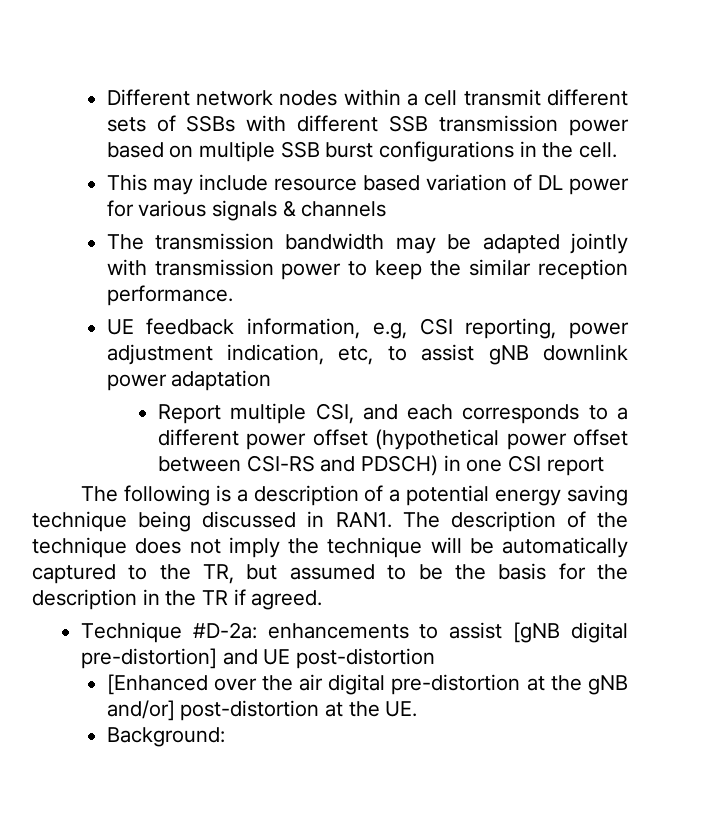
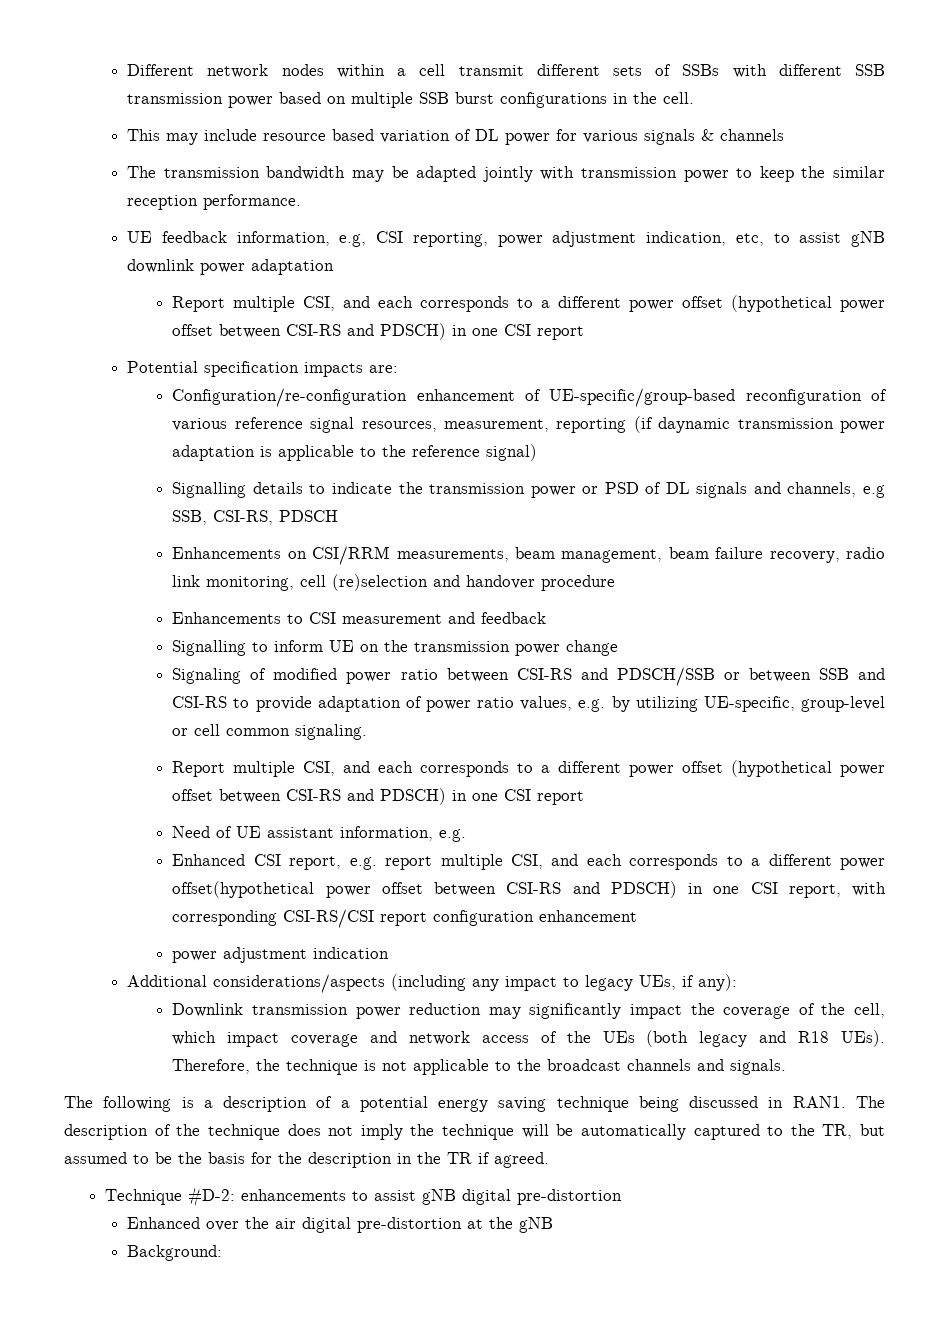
(604, 466) none -> [127,361,399,377] [172,388,888,407] [172,416,886,433] [172,444,538,461] [172,482,886,498] [172,510,339,525] [172,546,886,565] [172,574,616,591] [172,612,547,624] [172,640,619,656] [172,667,886,686] [172,696,885,712] [172,724,368,740] [172,760,886,777] [172,788,585,805] [172,826,467,842] [172,854,886,870] [172,881,887,898] [172,909,638,928] [172,947,390,963] [127,974,738,993] [172,1003,886,1019] [172,1030,886,1047] [172,1059,787,1075] // Potential specification impacts are: // Configuration/re-configuration enhancement of UE-specific/group-based reconfiguration of various reference signal resources, measurement, reporting (if daynamic transmission power adaptation is applicable to the reference signal) // Signalling details to indicate the transmission power or PSD of DL signals and channels, e.g SSB, CSI-RS, PDSCH // Enhancements on CSI/RRM measurements, beam management, beam failure recovery, radio link monitoring, cell (re)selection and handover procedure // Enhancements to CSI measurement and feedback // Signalling to inform UE on the transmission power change // Signaling of modified power ratio between CSI-RS and PDSCH/SSB or between SSB and CSI-RS to provide adaptation of power ratio values, e.g. by utilizing UE-specific, group-level or cell common signaling. // Report multiple CSI, and each corresponds to a different power offset (hypothetical power offset between CSI-RS and PDSCH) in one CSI report // Need of UE assistant information, e.g. // Enhanced CSI report, e.g. report multiple CSI, and each corresponds to a different power offset(hypothetical power offset between CSI-RS and PDSCH) in one CSI report, with corresponding CSI-RS/CSI report configuration enhancement // power adjustment indication // Additional considerations/aspects (including any impact to legacy UEs, if any): // Downlink transmission power reduction may significantly impact the coverage of the cell, which impact coverage and network access of the UEs (both legacy and R18 UEs). Therefore, the technique is not applicable to the broadcast channels and signals.
[192,622,257,639] #D-2a: -> [187,1187,235,1207] #D-2:
[513,622,628,643] [80,648,435,669] [106,674,208,695] [gNB digital pre-distortion] and UE post-distortion // [Enhanced -> [421,1189,622,1205] [127,1217,201,1229] gNB digital pre-distortion // Enhanced
[106,700,418,721] and/or] post-distortion at the UE. -> (554, 1225) none

